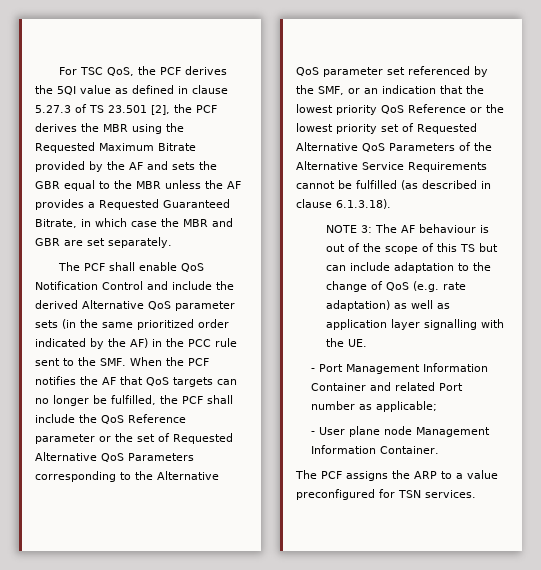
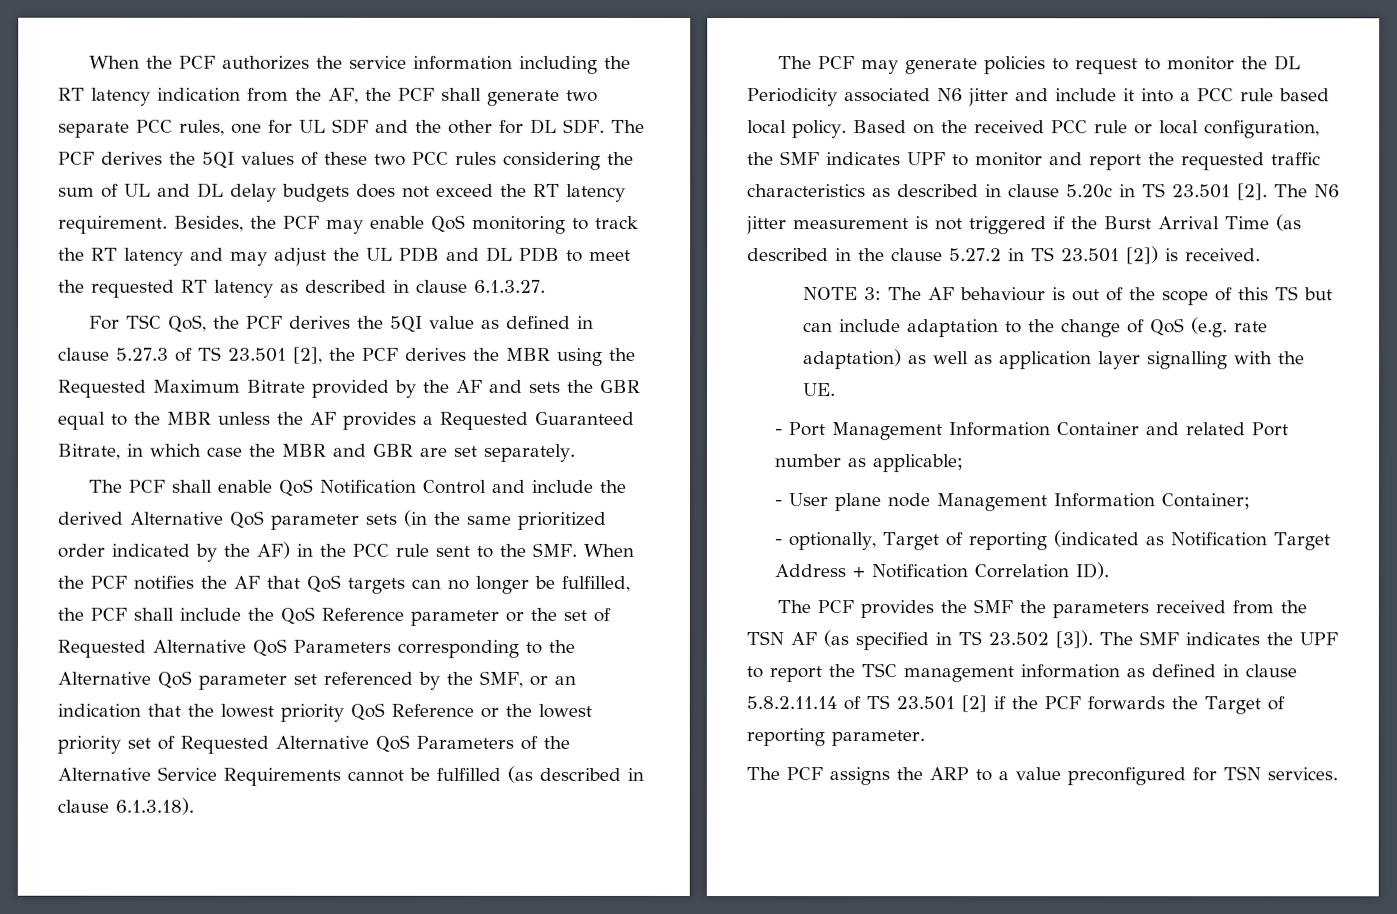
(59, 71) none -> [89,55,632,74] [58,87,598,106] [58,118,645,138] [58,151,634,170] [58,182,626,202] [58,214,639,234] [58,246,631,266] [58,279,546,298] When the PCF authorizes the service information including the RT latency indication from the AF, the PCF shall generate two separate PCC rules, one for UL SDF and the other for DL SDF. The PCF derives the 5QI values of these two PCC rules considering the sum of UL and DL delay budgets does not exceed the RT latency requirement. Besides, the PCF may enable QoS monitoring to track the RT latency and may adjust the UL PDB and DL PDB to meet the requested RT latency as described in clause 6.1.3.27. //
(391, 204) none -> [778,55,1302,75] [747,88,1330,107] [747,120,1320,139] [747,151,1321,171] [747,183,1340,201] [746,214,1302,235] [747,246,1261,265] // The PCF may generate policies to request to monitor the DL Periodicity associated N6 jitter and include it into a PCC rule based local policy. Based on the received PCC rule or local configuration, the SMF indicates UPF to monitor and report the requested traffic characteristics as described in clause 5.20c in TS 23.501 [2]. The N6 jitter measurement is not triggered if the Burst Arrival Time (as described in the clause 5.27.2 in TS 23.501 [2]) is received.
[380,446,440,454] Container. -> [1160,493,1250,510] [773,530,1330,551] [773,562,1109,580] [777,599,1308,619] [746,630,1338,651] [746,663,1297,683] [746,695,1285,715] [746,728,925,747] Container; // - optionally, Target of reporting (indicated as Notification Target Address + Notification Correlation ID). // The PCF provides the SMF the parameters received from the TSN AF (as specified in TS 23.502 [3]). The SMF indicates the UPF to report the TSC management information as defined in clause 5.8.2.11.14 of TS 23.501 [2] if the PCF forwards the Target of reporting parameter.

